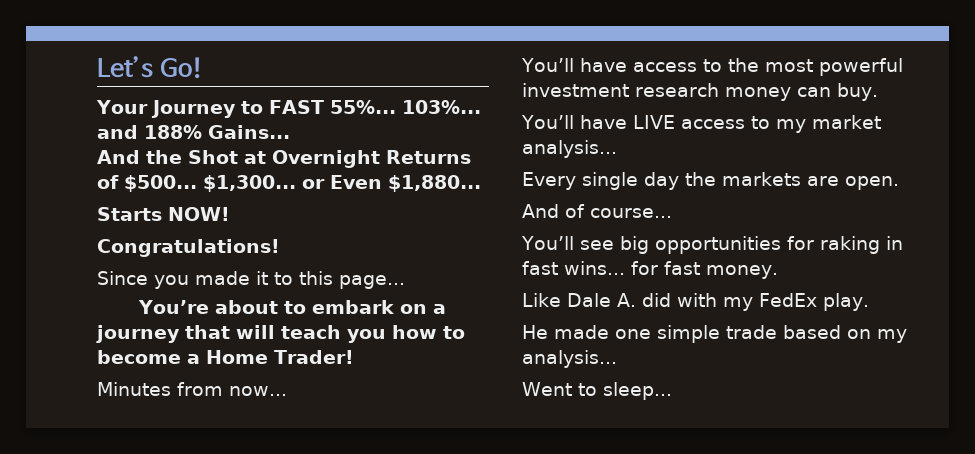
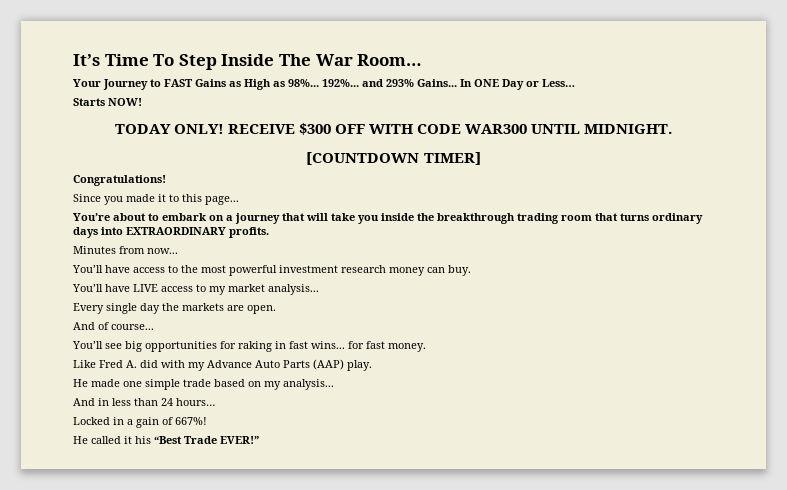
[97,56,203,79] [96,100,481,118] [97,125,290,139] [97,150,471,168] [97,175,481,192] [97,207,230,221] Let’s Go! // Your Journey to FAST 55%... 103%... and 188% Gains... // And the Shot at Overnight Returns of $500... $1,300... or Even $1,880... // Starts NOW! -> [73,54,423,70] [73,79,575,90] [73,98,142,106] [114,123,673,135] [306,152,481,165] It’s Time To Step Inside The War Room… // Your Journey to FAST Gains as High as 98%... 192%... and 293% Gains... In ONE Day or Less… // Starts NOW! // TODAY ONLY! RECEIVE $300 OFF WITH CODE WAR300 UNTIL MIDNIGHT. // [COUNTDOWN TIMER]
[281,325,465,343] [97,350,354,364] teach you how to become a Home Trader! -> [331,213,703,224] [73,227,269,238] take you inside the breakthrough trading room that turns ordinary days into EXTRAORDINARY profits.
[566,293,611,307] Dale -> [99,360,123,368] Fred
[758,293,817,307] FedEx -> [207,359,344,370] Advance Auto Parts (AAP)
[522,382,672,400] Went to sleep... -> [73,398,215,406] [73,417,207,428] [73,436,259,444] And in less than 24 hours… // Locked in a gain of 667%! // He called it his “Best Trade EVER!”

